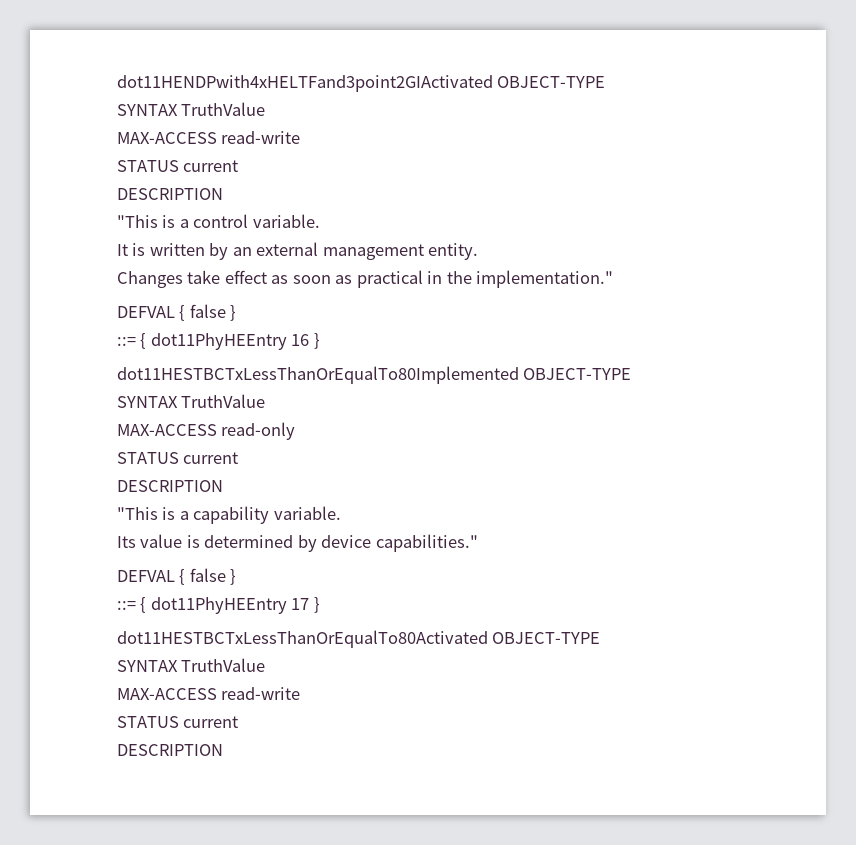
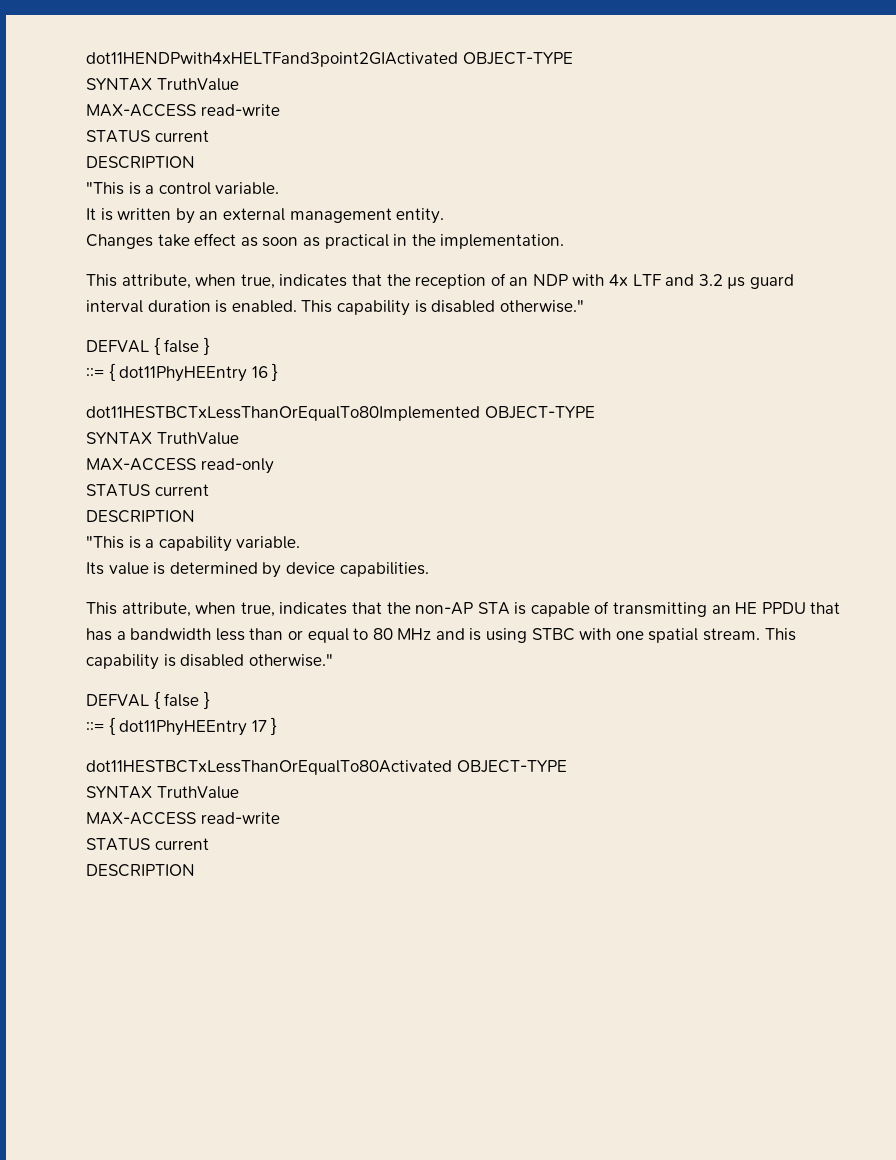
[476,270,614,288] implementation." -> [440,234,565,249] [86,273,795,289] [86,300,584,316] implementation. // This attribute, when true, indicates that the reception of an NDP with 4x LTF and 3.2 µs guard interval duration is enabled. This capability is disabled otherwise."
[375,534,478,552] capabilities." -> [339,562,429,577] [86,601,841,617] [86,628,796,643] [86,654,333,670] capabilities. // This attribute, when true, indicates that the non-AP STA is capable of transmitting an HE PPDU that has a bandwidth less than or equal to 80 MHz and is using STBC with one spatial stream. This capability is disabled otherwise."

